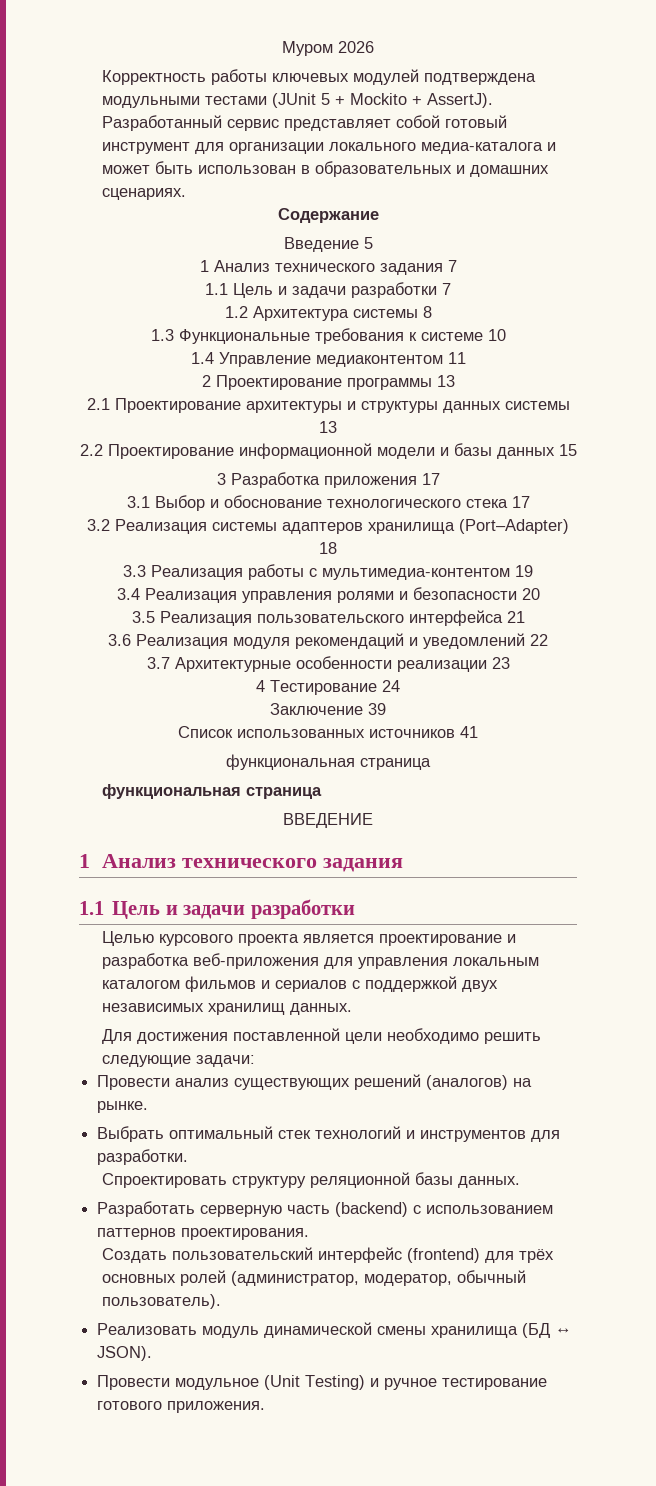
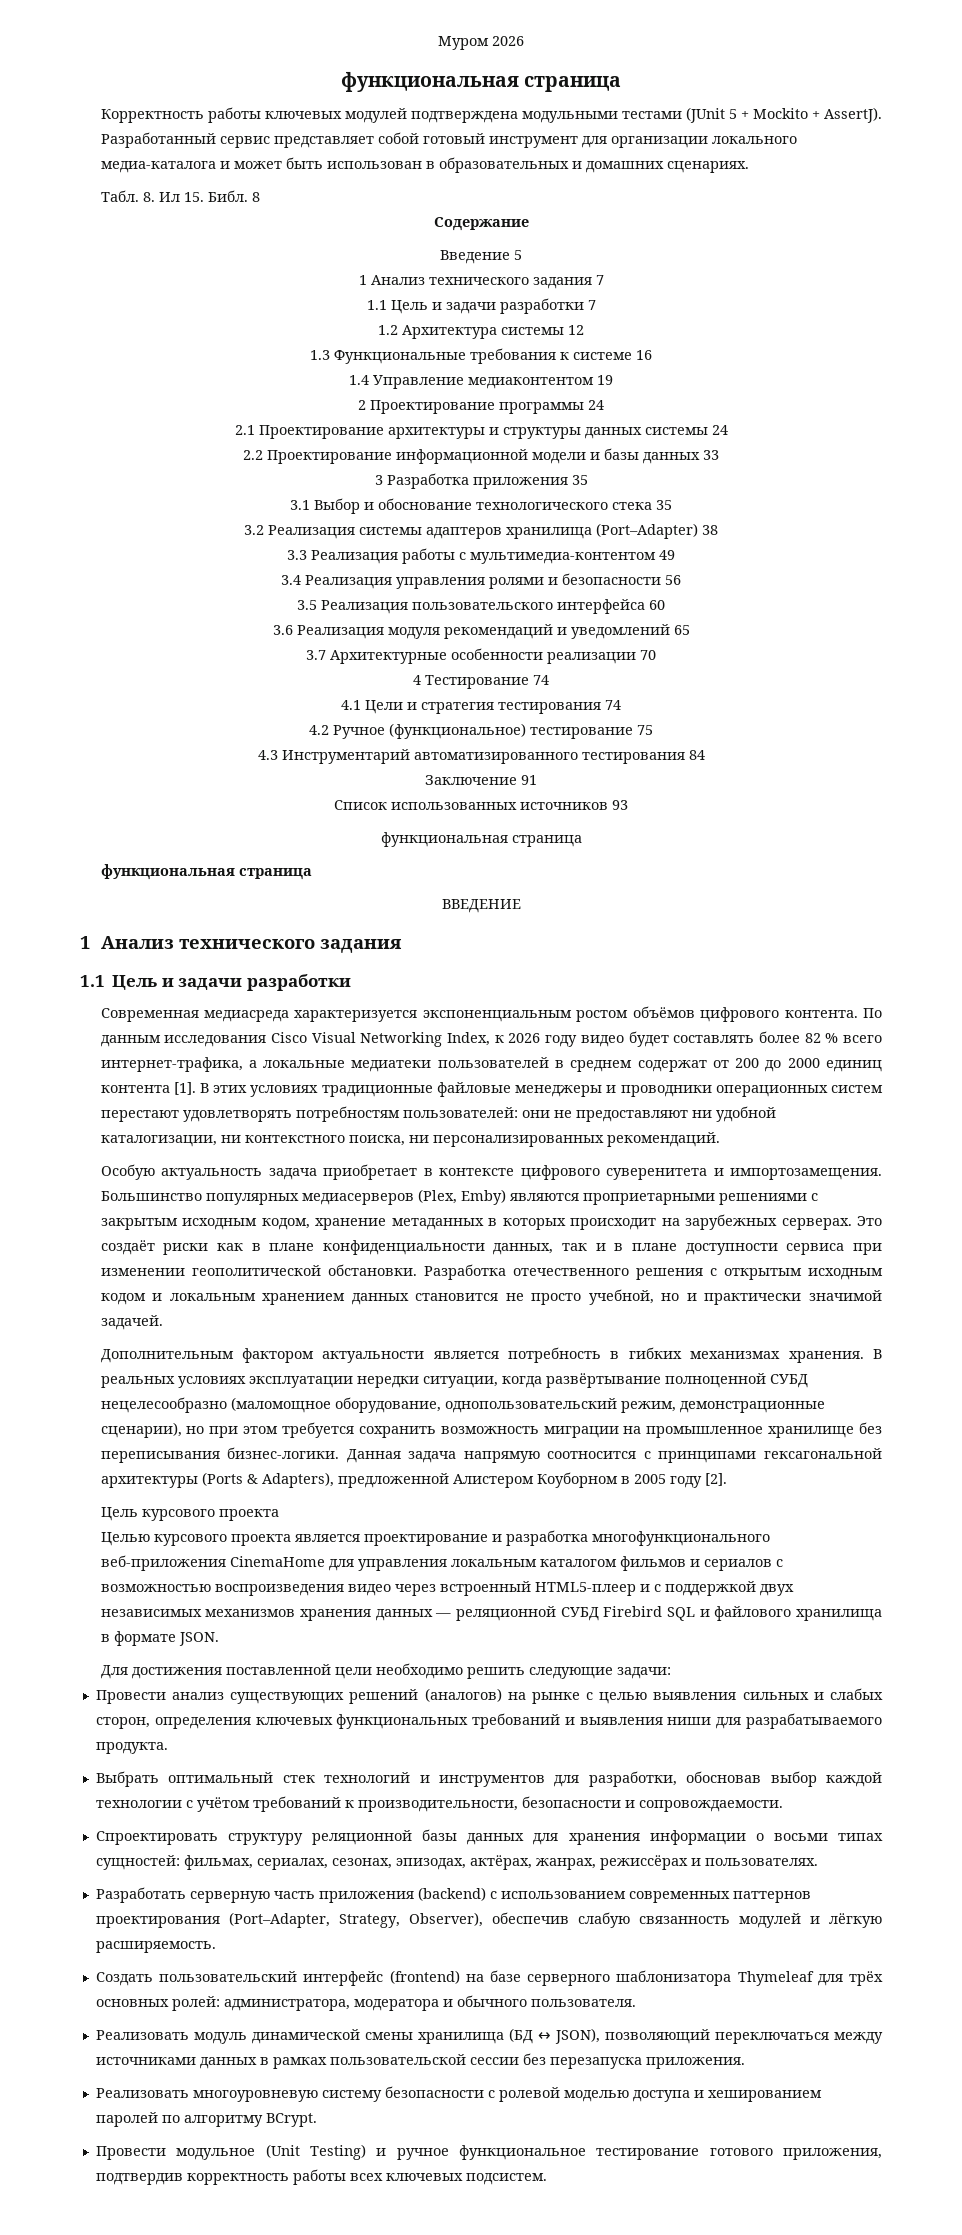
(374, 47) none -> [340,71,622,92] // функциональная страница
(187, 194) none -> [100,190,260,202] // Табл. 8. Ил 15. Библ. 8
[422,306,432,318] 8 -> [568,325,584,335] 12
[487,329,506,341] 10 -> [636,350,652,360] 16
[447,352,466,364] 11 -> [597,375,613,385] 19
[436,375,455,387] 13 -> [588,400,604,410] 24
[319,421,337,433] 13 -> [711,425,728,435] 24
[558,444,577,456] 15 -> [703,450,719,460] 33
[421,473,440,485] 17 -> [571,475,588,485] 35
[511,496,530,508] 17 -> [656,500,672,510] 35
[319,542,337,554] 18 -> [702,525,718,535] 38
[515,565,533,577] 19 -> [659,550,675,560] 49
[521,588,540,600] 20 -> [665,575,681,585] 56
[506,611,525,623] 21 -> [649,600,665,610] 60
[530,634,548,646] 22 -> [673,625,690,635] 65
[491,657,510,669] 23 -> [640,650,656,660] 70
[382,680,400,692] 24 -> [533,675,549,685] [341,700,621,714] [309,723,653,739] [257,749,705,764] 74 // 4.1 Цели и стратегия тестирования 74 // 4.2 Ручное (функциональное) тестирование 75 // 4.3 Инструментарий автоматизированного тестирования 84
[368,703,386,715] 39 -> [521,775,537,785] 91
[460,726,478,738] 41 -> [612,800,628,810] 93
(355, 909) none -> [100,1006,883,1022] [100,1031,883,1047] [100,1057,882,1072] [100,1082,883,1097] [100,1106,776,1122] [100,1132,720,1147] [100,1164,883,1180] [100,1189,818,1205] [100,1214,882,1230] [100,1240,883,1255] [100,1264,884,1280] [100,1289,882,1305] [100,1315,163,1330] [100,1347,883,1363] [100,1373,808,1388] [100,1397,825,1413] [100,1422,882,1438] [100,1447,883,1463] [100,1472,727,1488] [100,1507,279,1521] // Современная медиасреда характеризуется экспоненциальным ростом объёмов цифрового контента. По данным исследования Cisco Visual Networking Index, к 2026 году видео будет составлять более 82 % всего интернет-трафика, а локальные медиатеки пользователей в среднем содержат от 200 до 2000 единиц контента [1]. В этих условиях традиционные файловые менеджеры и проводники операционных систем перестают удовлетворять потребностям пользователей: они не предоставляют ни удобной каталогизации, ни контекстного поиска, ни персонализированных рекомендаций. // Особую актуальность задача приобретает в контексте цифрового суверенитета и импортозамещения. Большинство популярных медиасерверов (Plex, Emby) являются проприетарными решениями с закрытым исходным кодом, хранение метаданных в которых происходит на зарубежных серверах. Это создаёт риски как в плане конфиденциальности данных, так и в плане доступности сервиса при изменении геополитической обстановки. Разработка отечественного решения с открытым исходным кодом и локальным хранением данных становится не просто учебной, но и практически значимой задачей. // Дополнительным фактором актуальности является потребность в гибких механизмах хранения. В реальных условиях эксплуатации нередки ситуации, когда развёртывание полноценной СУБД нецелесообразно (маломощное оборудование, однопользовательский режим, демонстрационные сценарии), но при этом требуется сохранить возможность миграции на промышленное хранилище без переписывания бизнес-логики. Данная задача напрямую соотносится с принципами гексагональной архитектуры (Ports & Adapters), предложенной Алистером Коуборном в 2005 году [2]. // Цель курсового проекта
[193,953,320,969] веб-приложения -> [591,1531,770,1546] [100,1555,325,1571] многофункционального веб-приложения CinemaHome
[365,976,499,992] [102,1003,353,1015] поддержкой двух независимых хранилищ данных. -> [100,1581,794,1596] [100,1606,883,1621] [100,1631,219,1646] возможностью воспроизведения видео через встроенный HTML5-плеер и с поддержкой двух независимых механизмов хранения данных — реляционной СУБД Firebird SQL и файлового хранилища в формате JSON.
[97,1101,149,1113] рынке. -> [531,1688,884,1704] [95,1713,882,1729] [95,1742,168,1754] рынке с целью выявления сильных и слабых сторон, определения ключевых функциональных требований и выявления ниши для разрабатываемого продукта.
[97,1149,189,1165] [102,1172,521,1188] разработки. // Спроектировать структуру реляционной базы данных. -> [588,1771,882,1787] [95,1796,783,1812] [95,1829,884,1845] [95,1855,818,1870] разработки, обосновав выбор каждой технологии с учётом требований к производительности, безопасности и сопровождаемости. // Спроектировать структуру реляционной базы данных для хранения информации о восьми типах сущностей: фильмах, сериалах, сезонах, эпизодах, актёрах, жанрах, режиссёрах и пользователях.
(331, 1209) none -> [318,1891,414,1903] приложения
[97,1228,310,1240] [102,1247,555,1263] [102,1270,527,1286] [102,1294,222,1309] паттернов проектирования. // Создать пользовательский интерфейс (frontend) для трёх основных ролей (администратор, модератор, обычный пользователь). -> [628,1891,811,1903] [95,1912,882,1928] [95,1941,216,1953] [95,1970,884,1986] [95,1995,636,2011] современных паттернов проектирования (Port–Adapter, Strategy, Observer), обеспечив слабую связанность модулей и лёгкую расширяемость. // Создать пользовательский интерфейс (frontend) на базе серверного шаблонизатора Thymeleaf для трёх основных ролей: администратора, модератора и обычного пользователя.
[97,1346,153,1361] JSON). -> [554,2028,883,2044] [95,2053,745,2069] [95,2086,822,2102] [95,2112,317,2127] JSON), позволяющий переключаться между источниками данных в рамках пользовательской сессии без перезапуска приложения. // Реализовать многоуровневую систему безопасности с ролевой моделью доступа и хешированием паролей по алгоритму BCrypt.
(438, 1384) none -> [458,2145,586,2160] функциональное
[167,1401,266,1413] приложения. -> [782,2148,882,2160] [95,2169,547,2185] приложения, подтвердив корректность работы всех ключевых подсистем.

